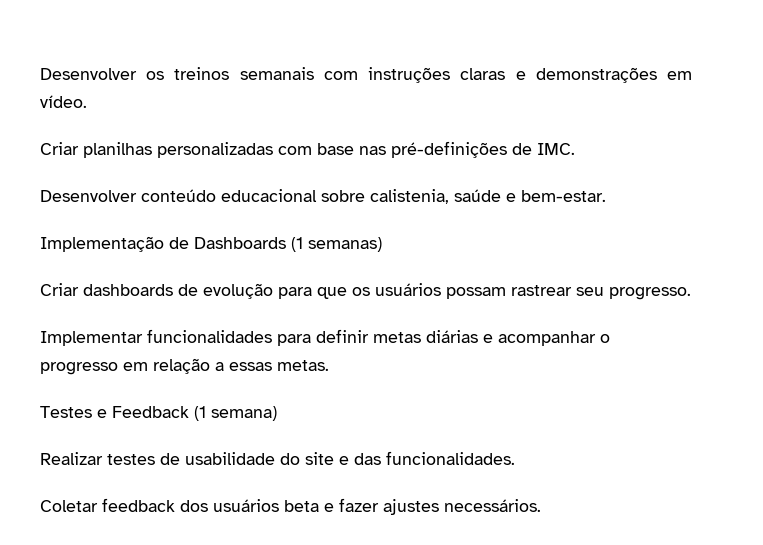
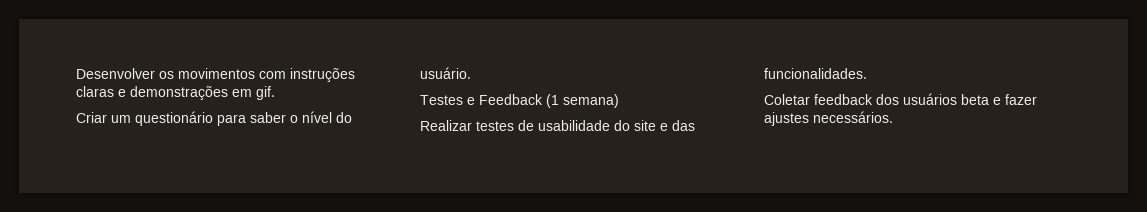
[174,67,314,80] treinos semanais -> [178,68,255,79] movimentos
[40,95,87,108] [40,141,575,158] [40,189,606,204] [40,236,382,252] [40,283,691,300] [40,329,610,346] [40,358,329,375] vídeo. // Criar planilhas personalizadas com base nas pré-definições de IMC. // Desenvolver conteúdo educacional sobre calistenia, saúde e bem-estar. // Implementação de Dashboards (1 semanas) // Criar dashboards de evolução para que os usuários possam rastrear seu progresso. // Implementar funcionalidades para definir metas diárias e acompanhar o progresso em relação a essas metas. -> [256,86,275,100] [76,111,352,126] [420,67,471,79] gif. // Criar um questionário para saber o nível do usuário.

